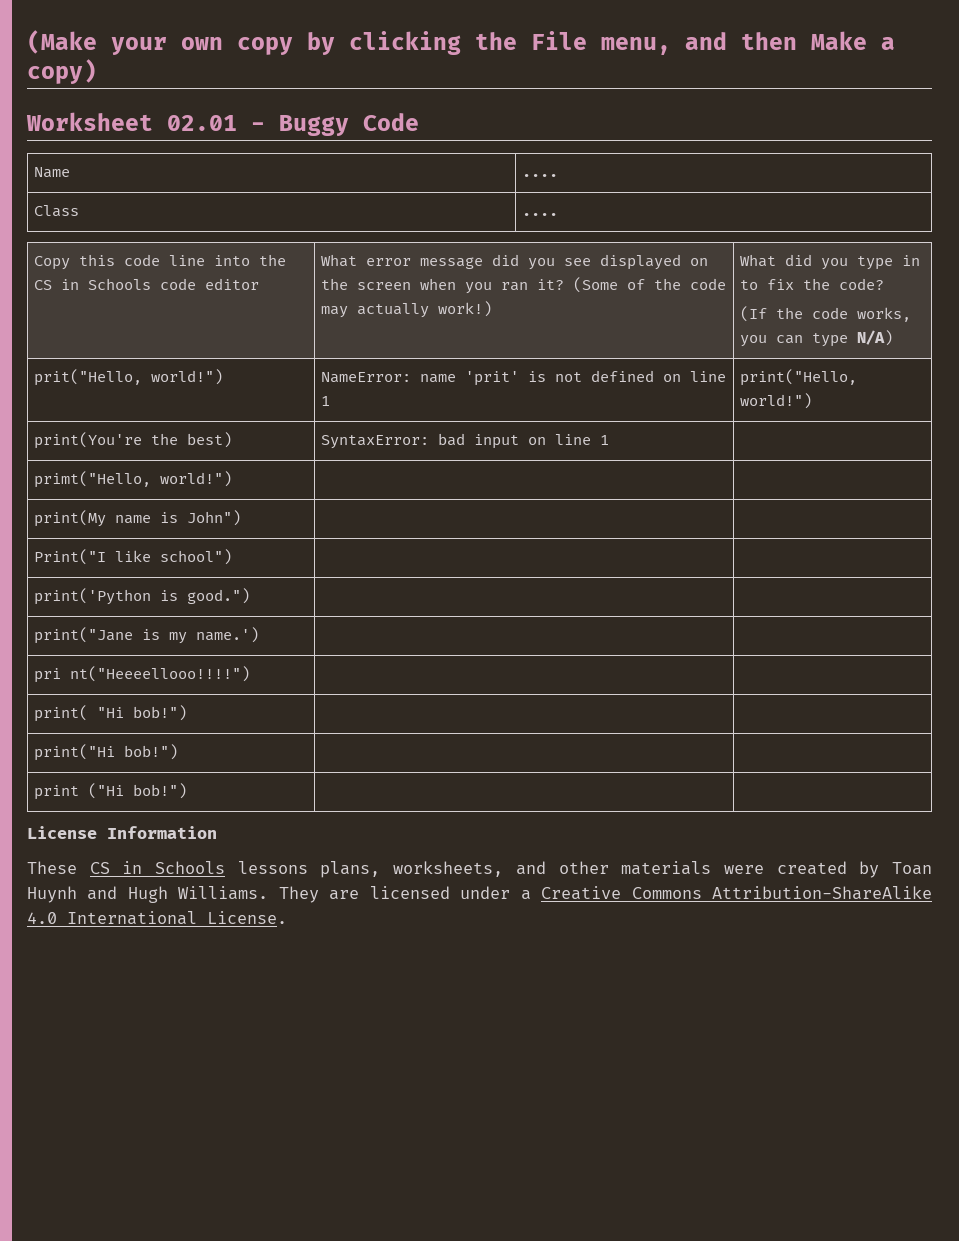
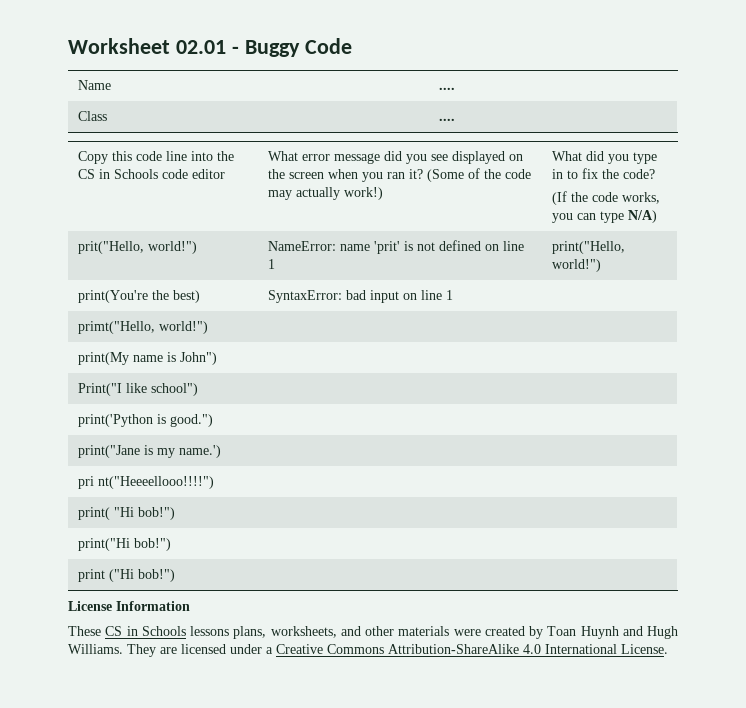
[27,30,895,55] [27,59,97,84] (Make your own copy by clicking the File menu, and then Make a copy) // -> (68, 46) none

